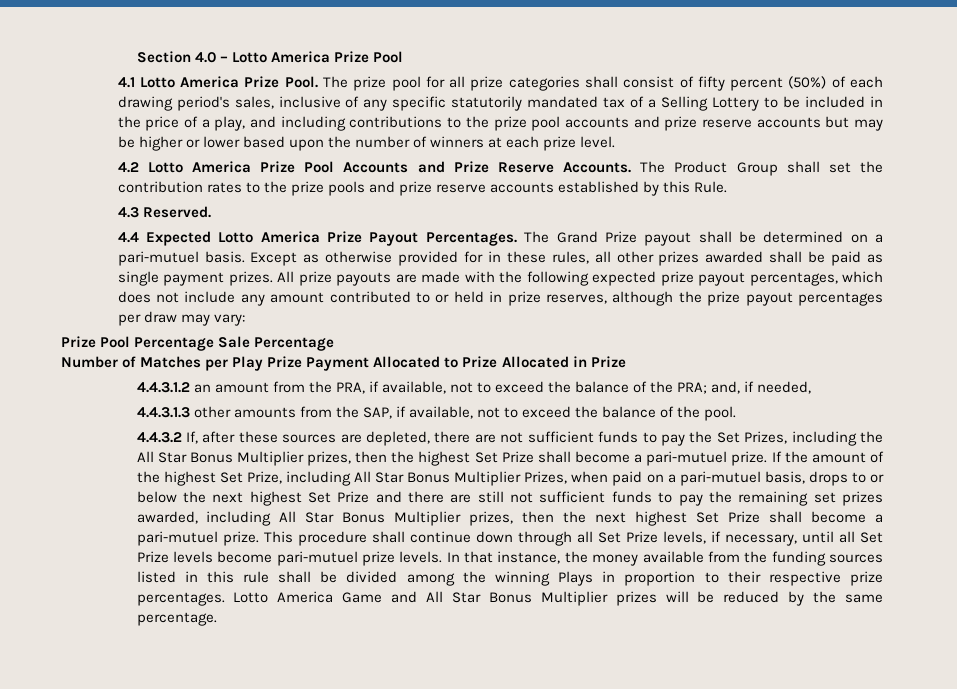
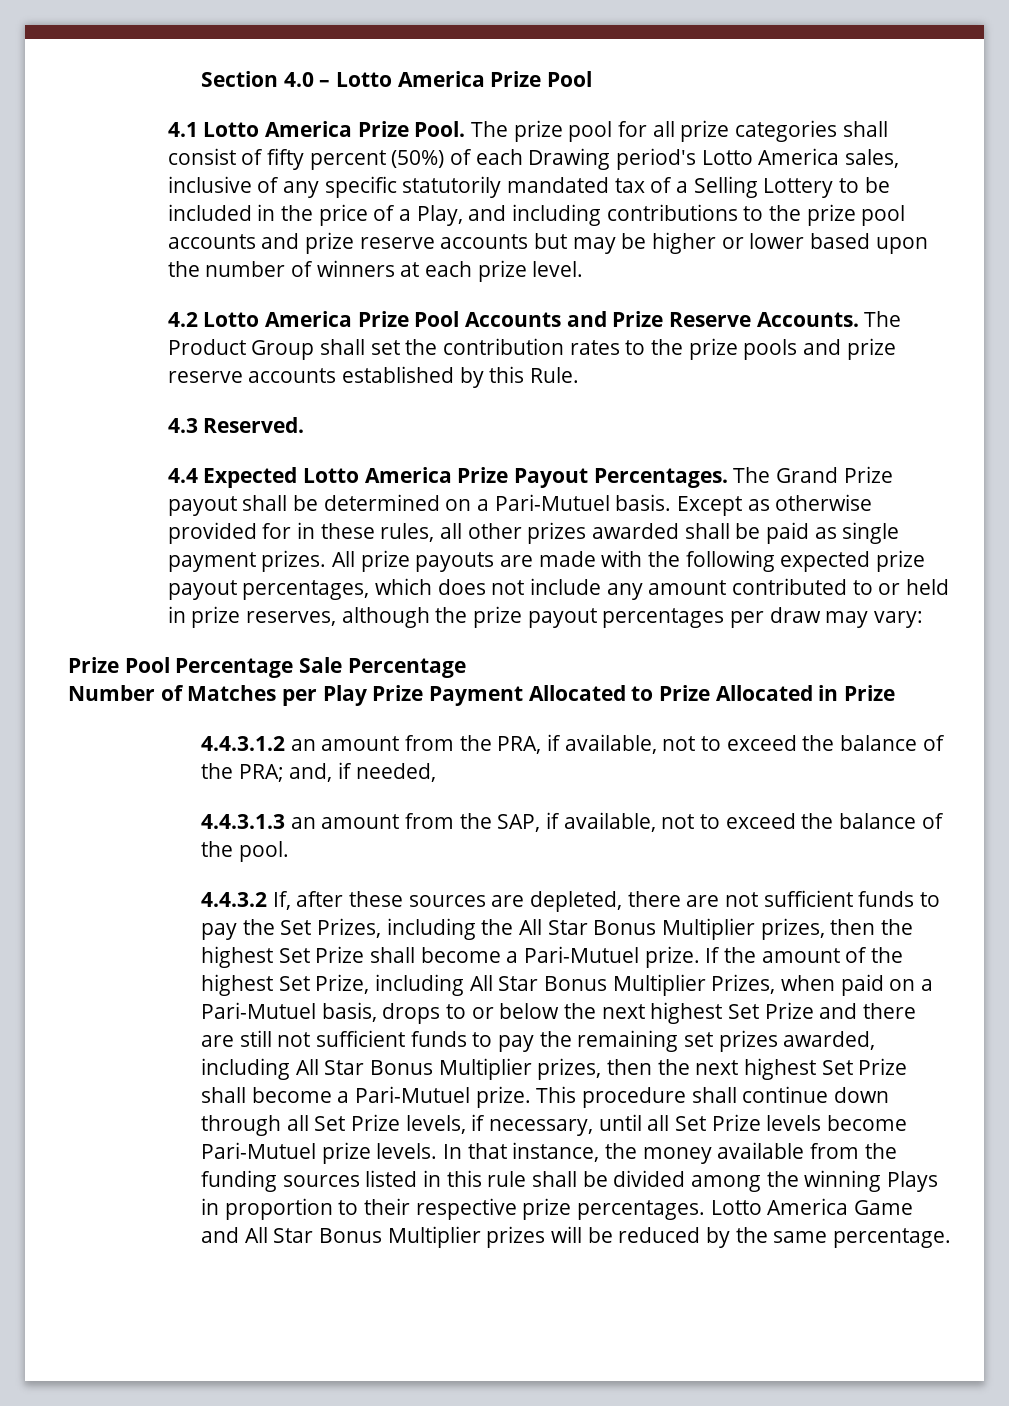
[117,96,230,111] drawing period's -> [528,148,840,170] Drawing period's Lotto America
[214,116,246,131] play, -> [416,205,463,226] Play,
[117,251,199,266] pari-mutuel -> [494,494,610,511] Pari-Mutuel
[193,406,296,418] other amounts -> [290,814,400,829] an amount
[646,451,728,466] pari-mutuel -> [524,946,640,963] Pari-Mutuel
[679,471,761,486] pari-mutuel -> [201,1002,317,1019] Pari-Mutuel
[136,531,218,546] pari-mutuel -> [355,1086,471,1103] Pari-Mutuel
[276,551,358,566] pari-mutuel -> [201,1142,317,1159] Pari-Mutuel

